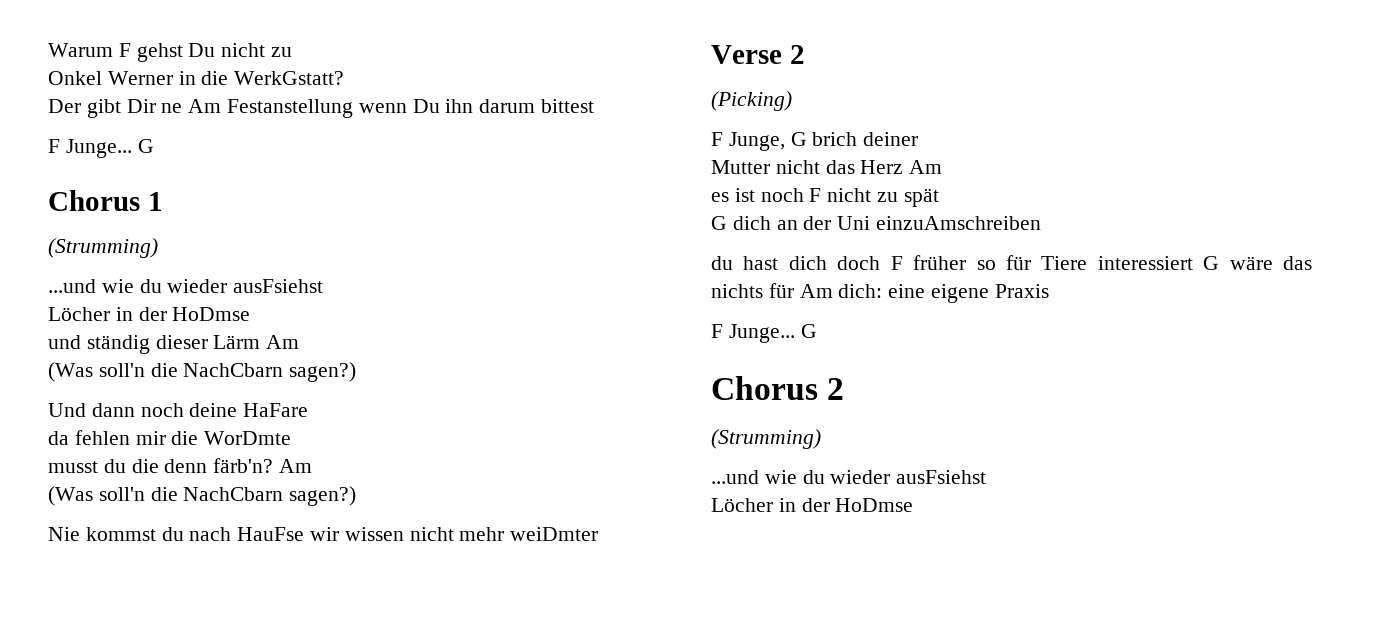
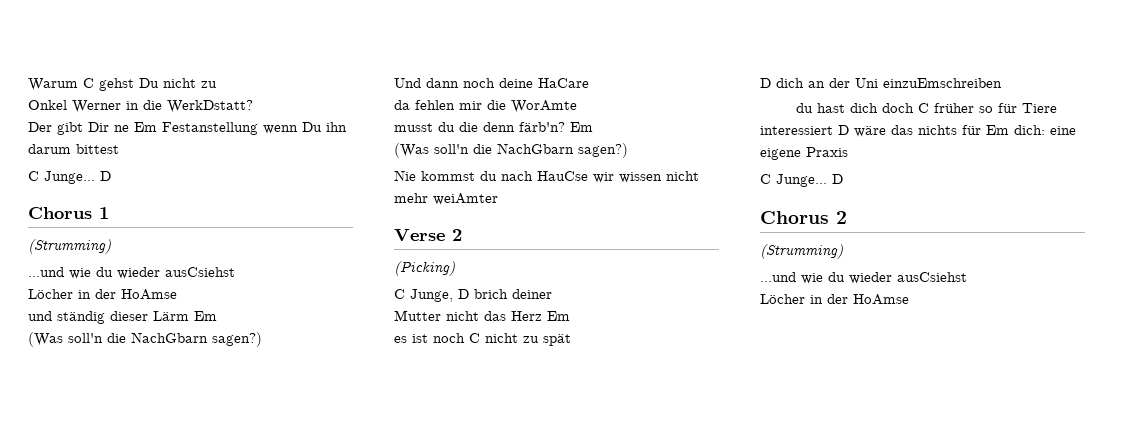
[118,43,131,57] F -> [83,78,94,88] C
[234,71,345,85] WerkGstatt? -> [167,100,253,113] WerkDstatt?
[188,99,222,113] Am -> [134,122,157,132] Em
[48,139,154,158] F Junge... G -> [28,171,111,184] C Junge... D
[233,279,324,293] [48,307,251,321] ausFsiehst // Löcher in der HoDmse -> [165,267,235,277] [28,289,177,300] ausCsiehst // Löcher in der HoAmse
[266,335,300,349] [48,362,284,382] Am // (Was soll'n die NachCbarn -> [194,311,217,321] [28,332,208,347] Em // (Was soll'n die NachGbarn
[243,403,309,417] HaFare -> [538,78,589,88] HaCare
[204,431,292,445] WorDmte -> [511,100,577,113] WorAmte
[279,459,313,473] [48,486,284,506] Am // (Was soll'n die NachCbarn -> [570,122,593,132] [394,143,574,158] Em // (Was soll'n die NachGbarn
[237,527,305,541] HauFse -> [537,171,588,181] HauCse
[510,527,599,541] weiDmter -> [433,193,498,205] weiAmter
[711,132,807,151] F Junge, G -> [394,289,469,302] C Junge, D
[909,160,943,174] Am -> [547,311,570,321] Em
[809,188,822,202] F -> [469,333,480,343] C
[711,216,727,230] G -> [760,78,771,88] D
[876,216,1042,230] einzuAmschreiben -> [883,78,1002,88] einzuEmschreiben
[890,256,903,270] F -> [918,103,930,113] C
[1203,256,1220,270] G -> [838,125,849,135] D
[799,284,833,298] Am -> [986,125,1009,135] Em
[711,324,817,343] F Junge... G -> [760,174,843,187] C Junge... D
[896,470,987,484] [711,498,914,512] ausFsiehst // Löcher in der HoDmse -> [897,272,967,282] [760,294,909,305] ausCsiehst // Löcher in der HoAmse

